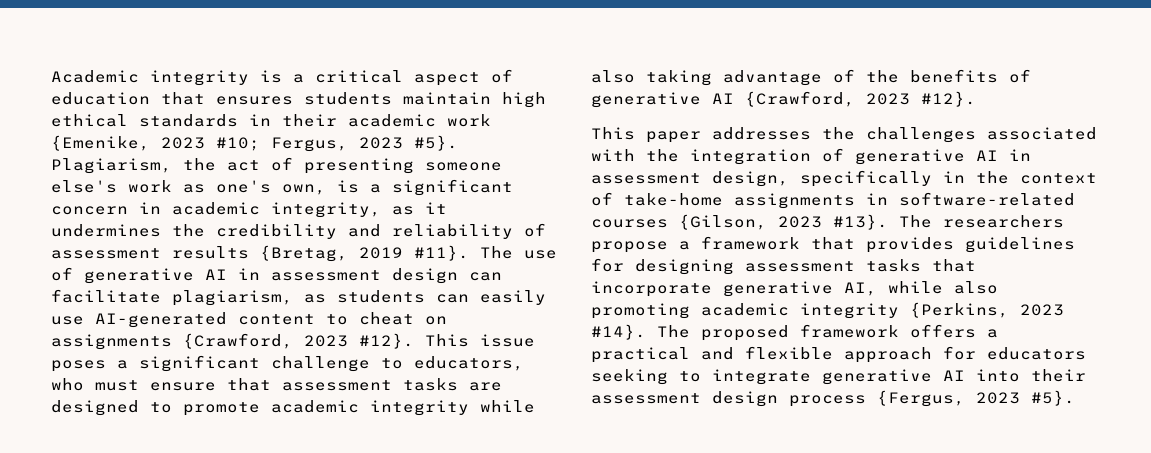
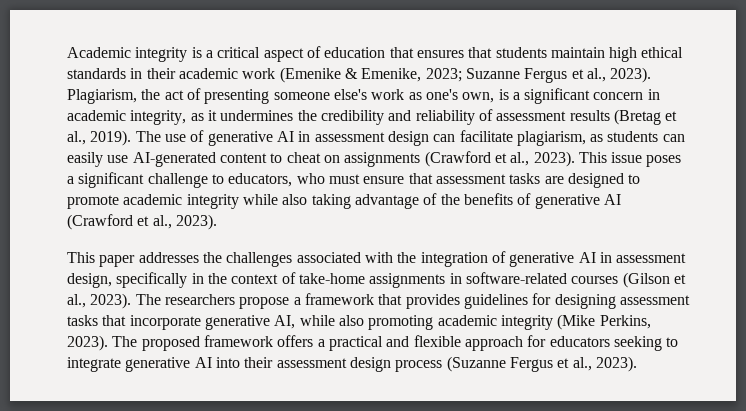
(293, 100) none -> [468,47,493,58] that
[51,135,458,152] {Emenike, 2023 #10; Fergus, 2023 #5}. -> [279,67,652,83] (Emenike & Emenike, 2023; Suzanne Fergus et al., 2023).
[260,245,469,262] {Bretag, 2019 #11}. -> [613,109,678,125] [67,130,132,146] (Bretag et al., 2019).
[183,333,414,349] {Crawford, 2023 #12}. -> [424,151,575,167] (Crawford et al., 2023).
[745,91,976,107] {Crawford, 2023 #12}. -> [67,214,217,230] (Crawford et al., 2023).
[679,214,888,230] {Gilson, 2023 #13}. -> [622,272,686,288] [67,293,132,309] (Gilson et al., 2023).
[910,302,1064,318] [591,324,646,340] {Perkins, 2023 #14}. -> [557,314,651,330] [67,335,108,351] (Mike Perkins, 2023).
[877,390,1075,407] {Fergus, 2023 #5}. -> [446,356,637,372] (Suzanne Fergus et al., 2023).

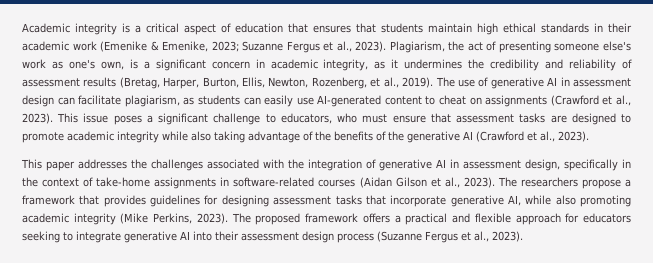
[613,109,661,125] (Bretag -> [119,77,367,89] (Bretag, Harper, Burton, Ellis, Newton, Rozenberg,
(532, 199) none -> [388,131,404,141] the
[622,272,670,288] (Gilson -> [359,177,427,188] (Aidan Gilson

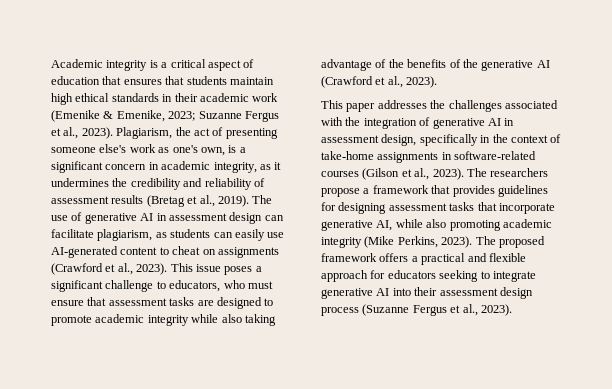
[119,77,367,89] (Bretag, Harper, Burton, Ellis, Newton, Rozenberg, -> [146,195,185,207] (Bretag
[359,177,427,188] (Aidan Gilson -> [362,168,400,180] (Gilson

